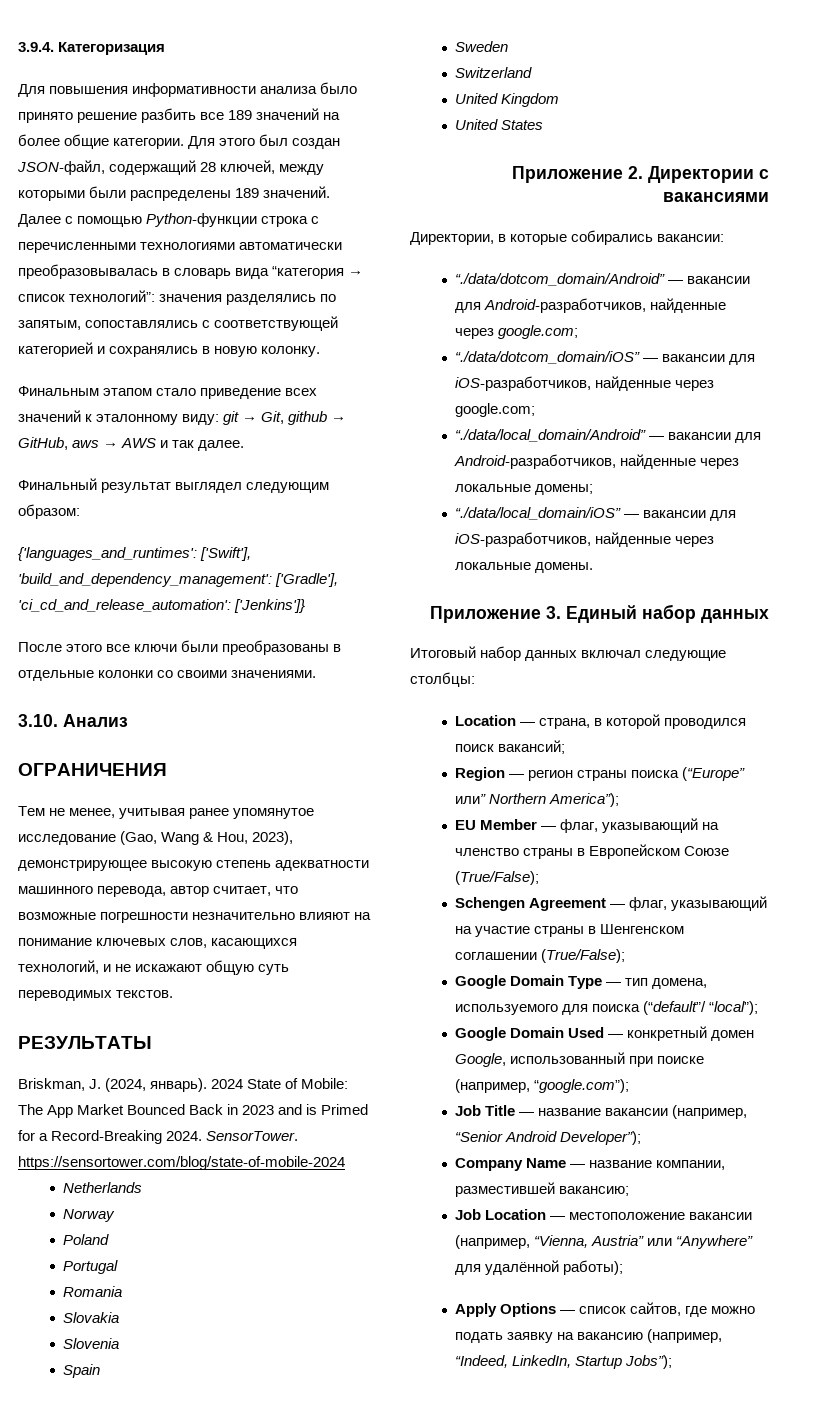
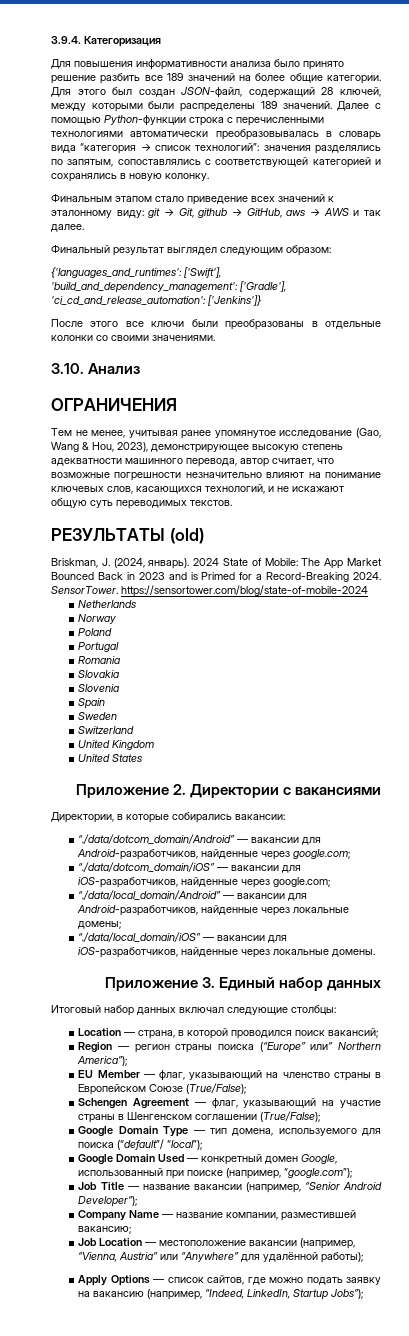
(152, 1042) none -> [169,528,204,544] (old)

